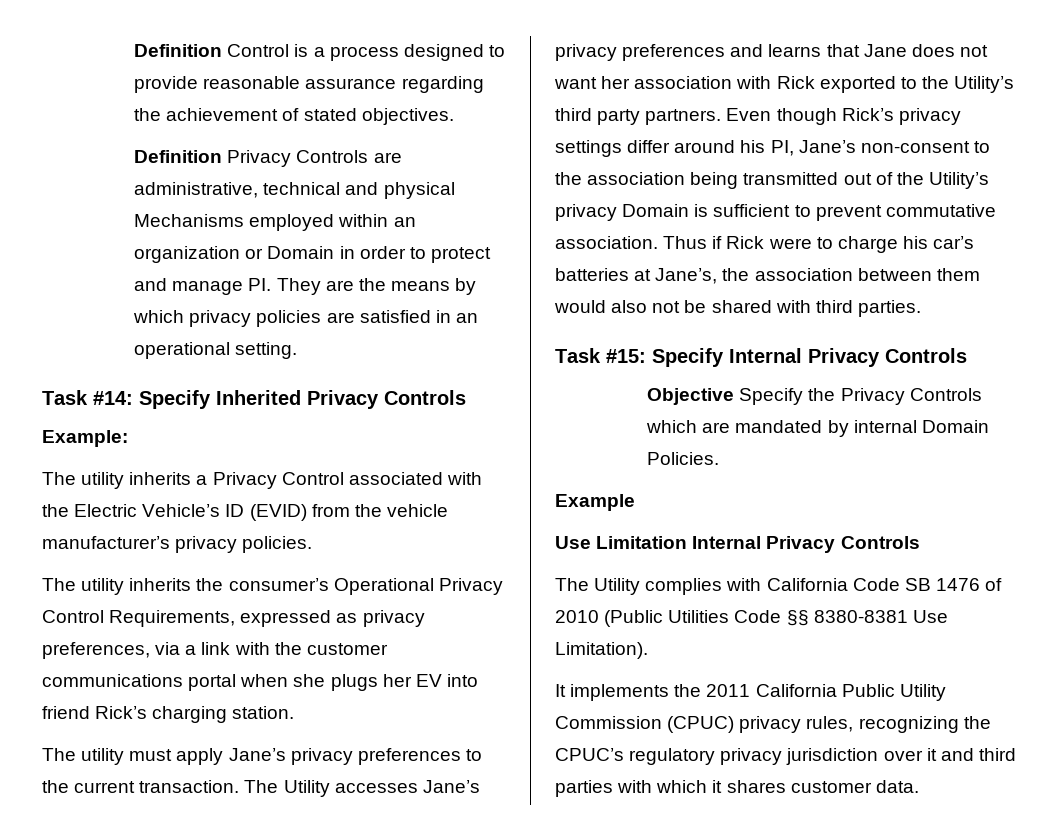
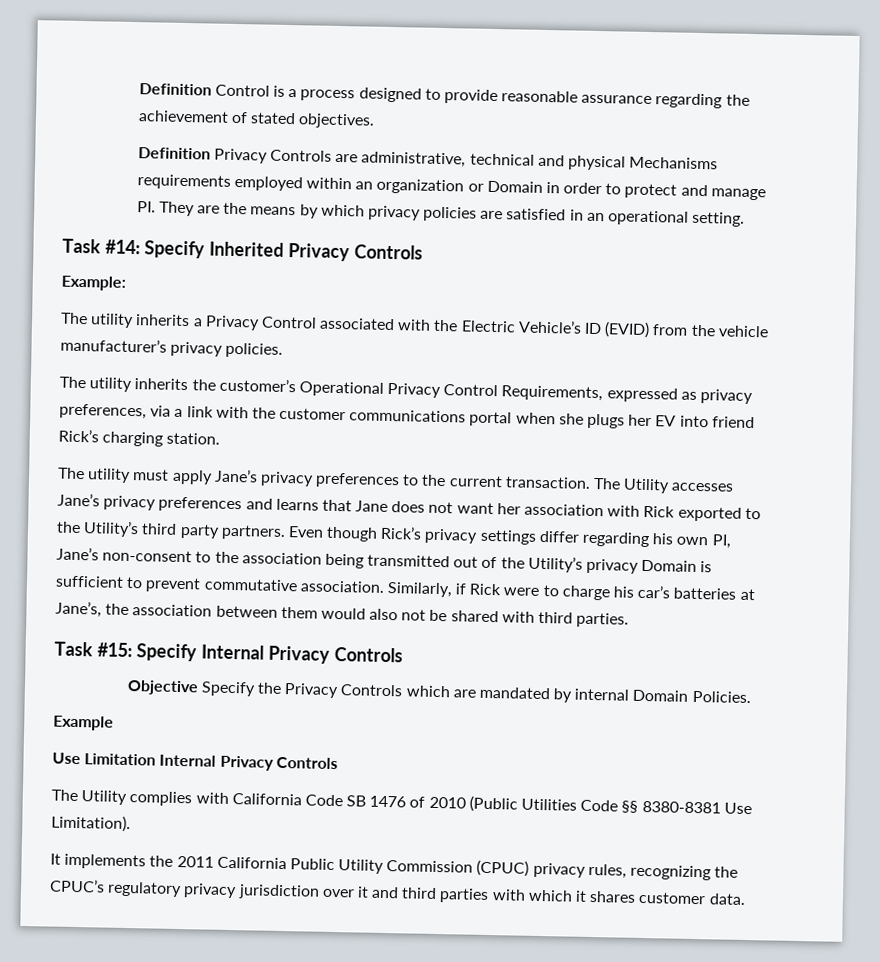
(245, 220) none -> [136,174,231,190] requirements
[228,578,329,591] consumer’s -> [218,377,296,393] customer’s
[674,140,766,153] around his -> [582,531,709,548] regarding his own
[663,236,708,249] Thus -> [386,581,453,598] Similarly,

